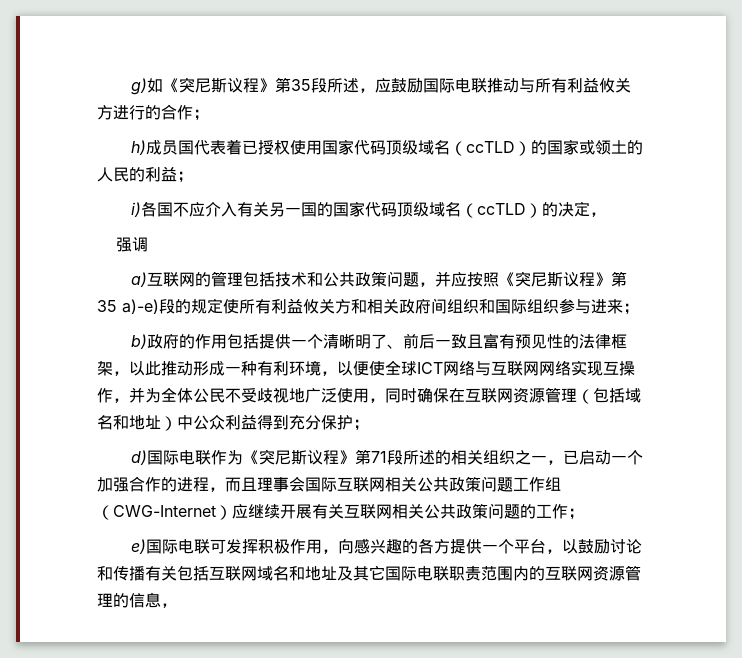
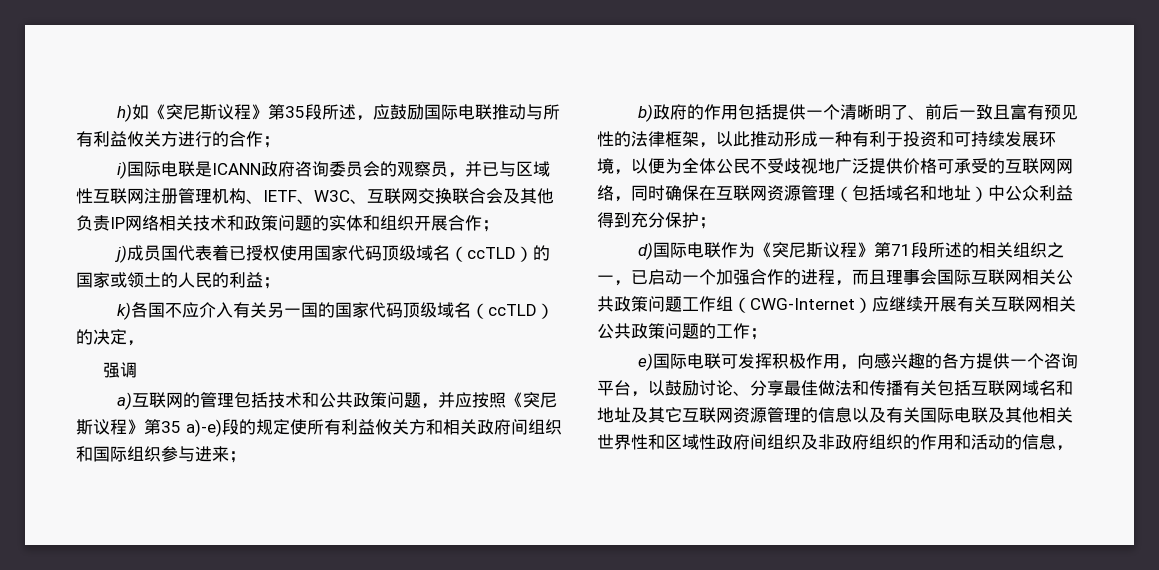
[130,78,147,95] g) -> [116,104,132,122] h)
[130,140,146,155] h) -> [116,161,550,179] [76,188,554,204] [76,215,499,232] [114,245,127,263] i)国际电联是ICANN政府咨询委员会的观察员，并已与区域性互联网注册管理机构、IETF、W3C、互联网交换联合会及其他负责IP网络相关技术和政策问题的实体和组织开展合作； // j)
[130,202,141,217] i) -> [116,302,131,320] k)
[289,360,635,376] [97,387,145,403] 环境，以便使全球ICT网络与互联网网络实现互操作，并 -> [886,131,1056,147] [597,158,665,175] 于投资和可持续发展环境，以便
[337,388,369,403] 使用 -> [869,158,1073,174] [597,185,614,201] 提供价格可承受的互联网网络
(514, 546) none -> [1043,353,1078,369] 咨询
(642, 546) none -> [733,380,852,396] 、分享最佳做法
[385,565,545,581] 国际电联职责范围内的 -> (682, 414) none
(161, 600) none -> [852,407,1073,423] [597,434,1056,450] 以及有关国际电联及其他相关世界性和区域性政府间组织及非政府组织的作用和活动的信息

